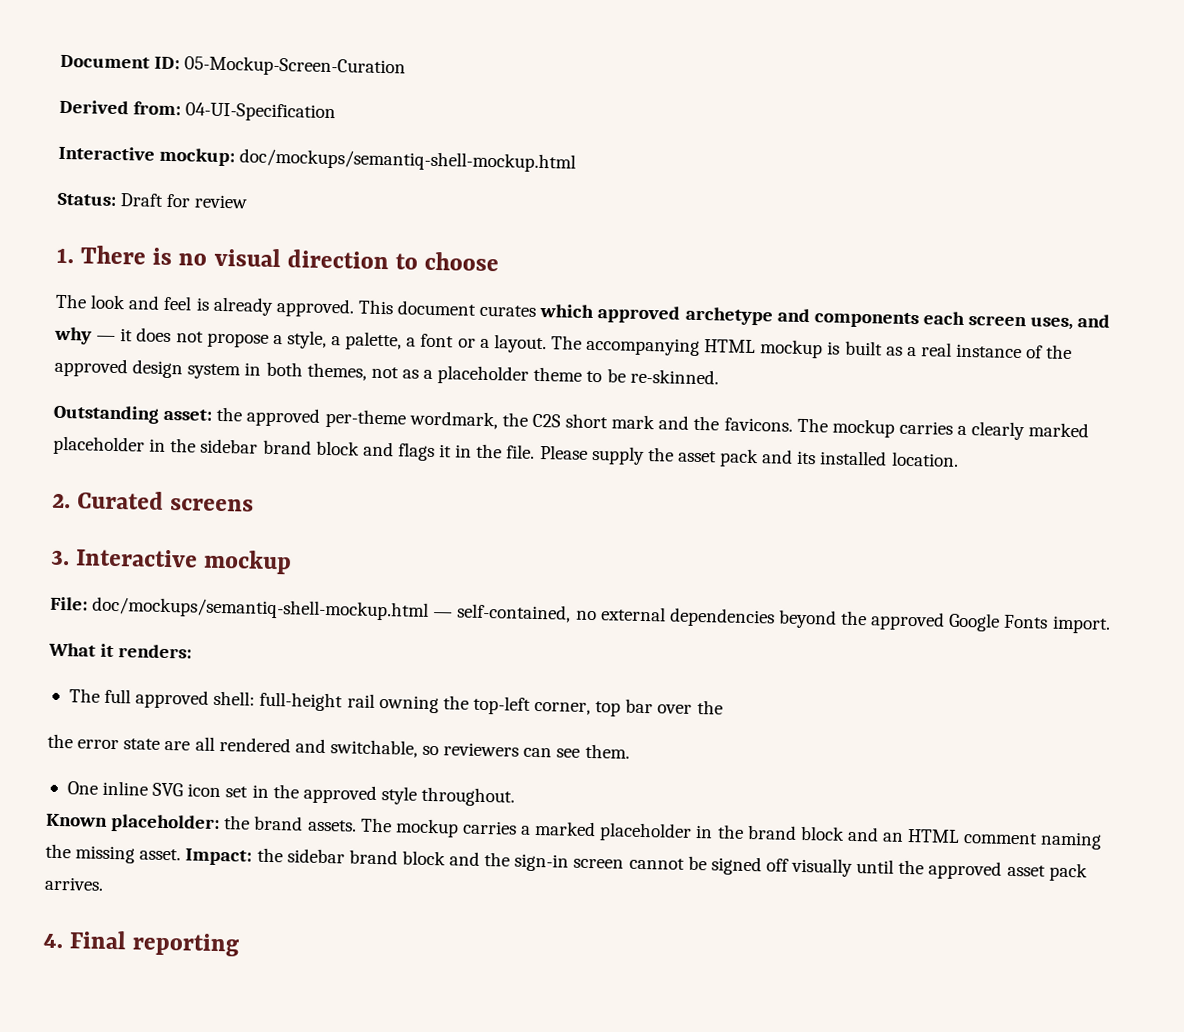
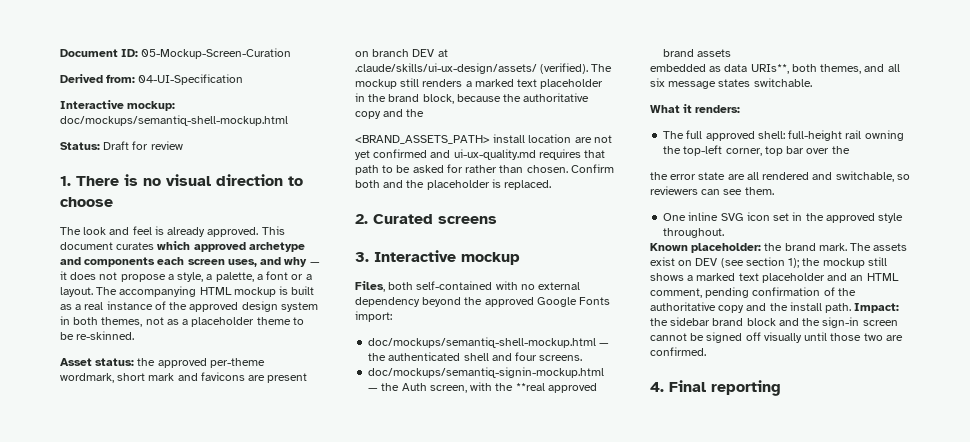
[53,404,213,424] Outstanding asset: -> [60,358,135,366] Asset status:
[501,412,561,428] the C2S -> (114, 378) none
[693,415,1090,441] [53,435,959,468] the favicons. The mockup carries a clearly marked placeholder in the sidebar brand block and flags it in the file. Please supply the asset pack and its installed location. -> [200,372,308,383] [355,49,448,57] [355,63,613,74] [355,78,604,89] [355,93,590,104] [355,109,425,119] [355,134,612,144] [355,149,606,160] [355,164,614,175] [355,179,552,190] favicons are present on branch DEV at .claude/skills/ui-ux-design/assets/ (verified). The mockup still renders a marked text placeholder in the brand block, because the authoritative copy and the // <BRAND_ASSETS_PATH> install location are not yet confirmed and ui-ux-quality.md requires that path to be asked for rather than chosen. Confirm both and the placeholder is replaced.
[50,596,572,623] File: doc/mockups/semantiq-shell-mockup.html — self-contained, -> [355,281,518,292] Files, both self-contained with
[668,607,775,628] dependencies -> [355,297,420,307] dependency
[1051,615,1111,634] import. -> [355,311,392,322] [368,337,610,348] [368,352,583,361] [368,367,605,378] [368,382,597,393] [663,49,732,57] [650,64,900,74] [650,78,812,89] import: // doc/mockups/semantiq-shell-mockup.html — the authenticated shell and four screens. // doc/mockups/semantiq-signin-mockup.html — the Auth screen, with the **real approved brand assets // embedded as data URIs**, both themes, and all six message states switchable.
[307,817,1103,850] [45,843,182,864] assets. The mockup carries a marked placeholder in the brand block and an HTML comment naming the missing asset. -> [818,243,908,251] [650,257,887,268] [650,273,899,283] [650,287,856,298] [650,302,852,313] mark. The assets exist on DEV (see section 1); the mockup still shows a marked text placeholder and an HTML comment, pending confirmation of the authoritative copy and the install path.
[898,859,1088,882] [44,876,104,891] the approved asset pack arrives. -> [830,333,903,341] [650,347,706,356] those two are confirmed.

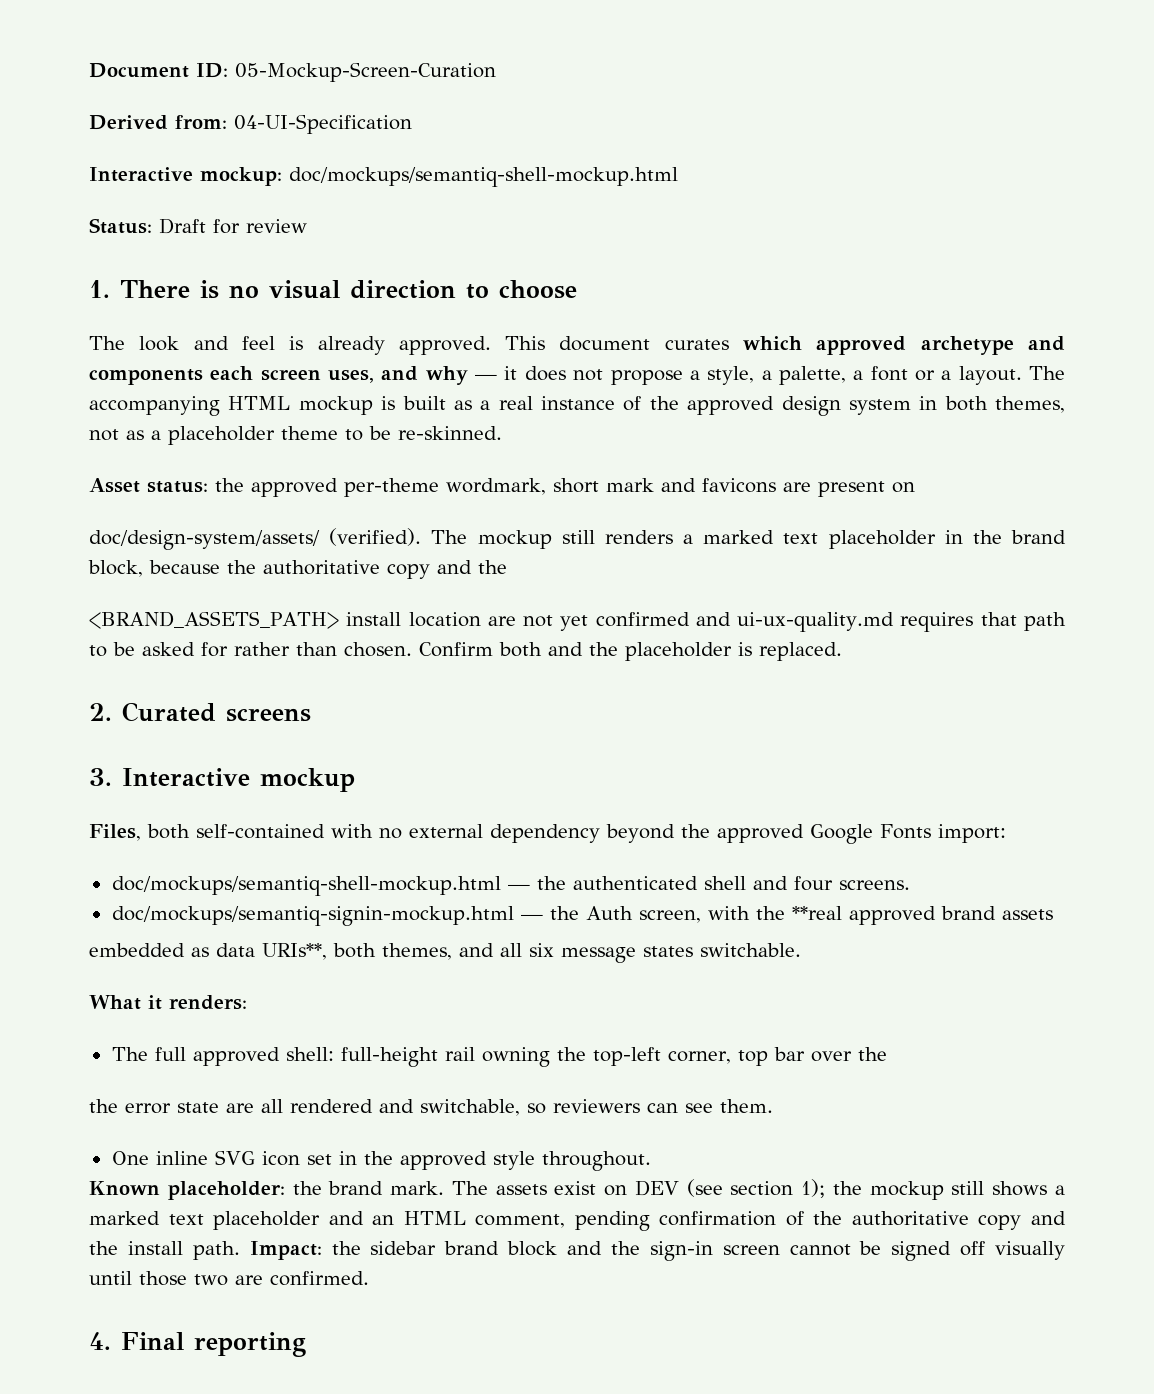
[372,49,448,57] [355,63,537,74] branch DEV at .claude/skills/ui-ux-design/assets/ -> [89,530,320,550] // doc/design-system/assets/

